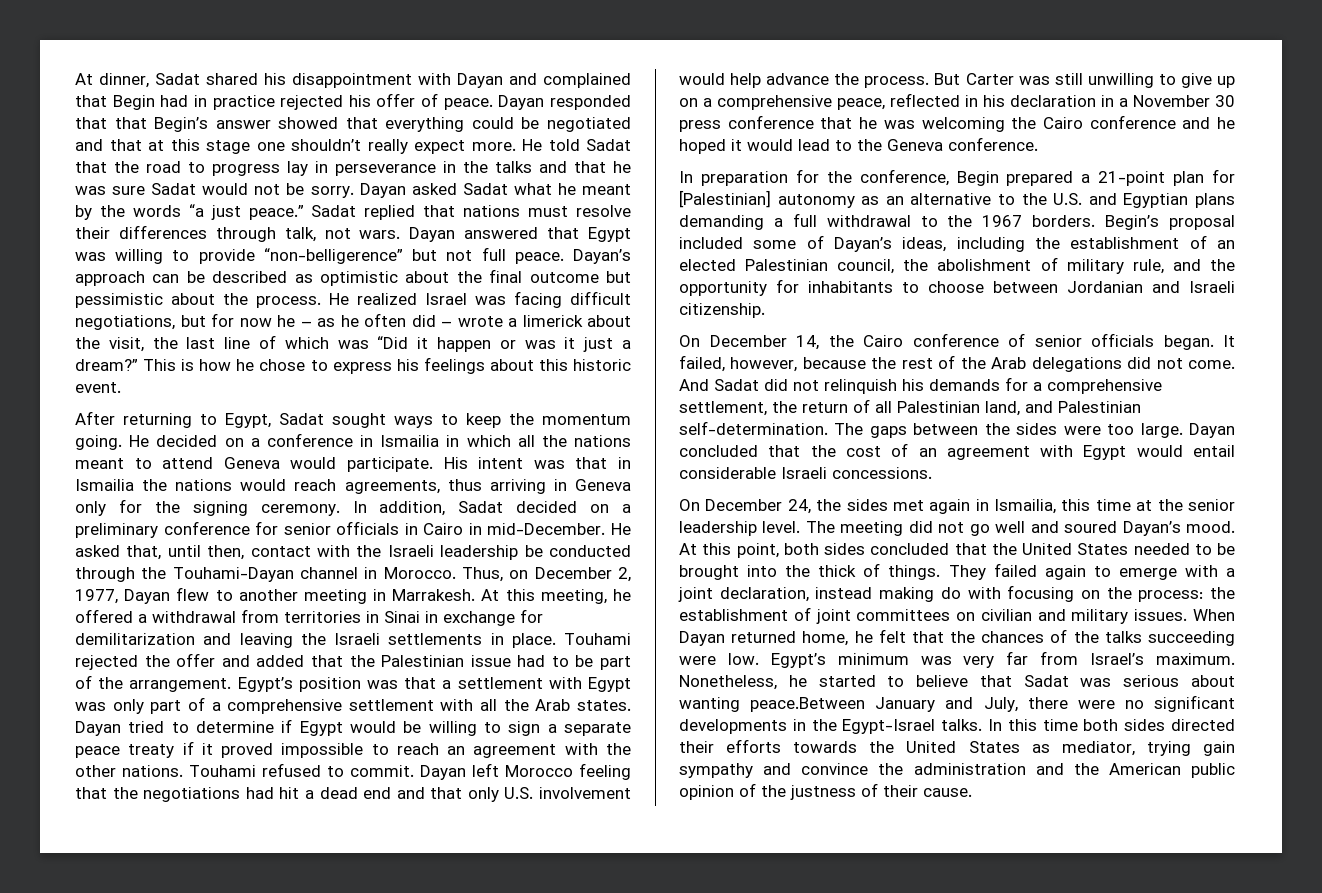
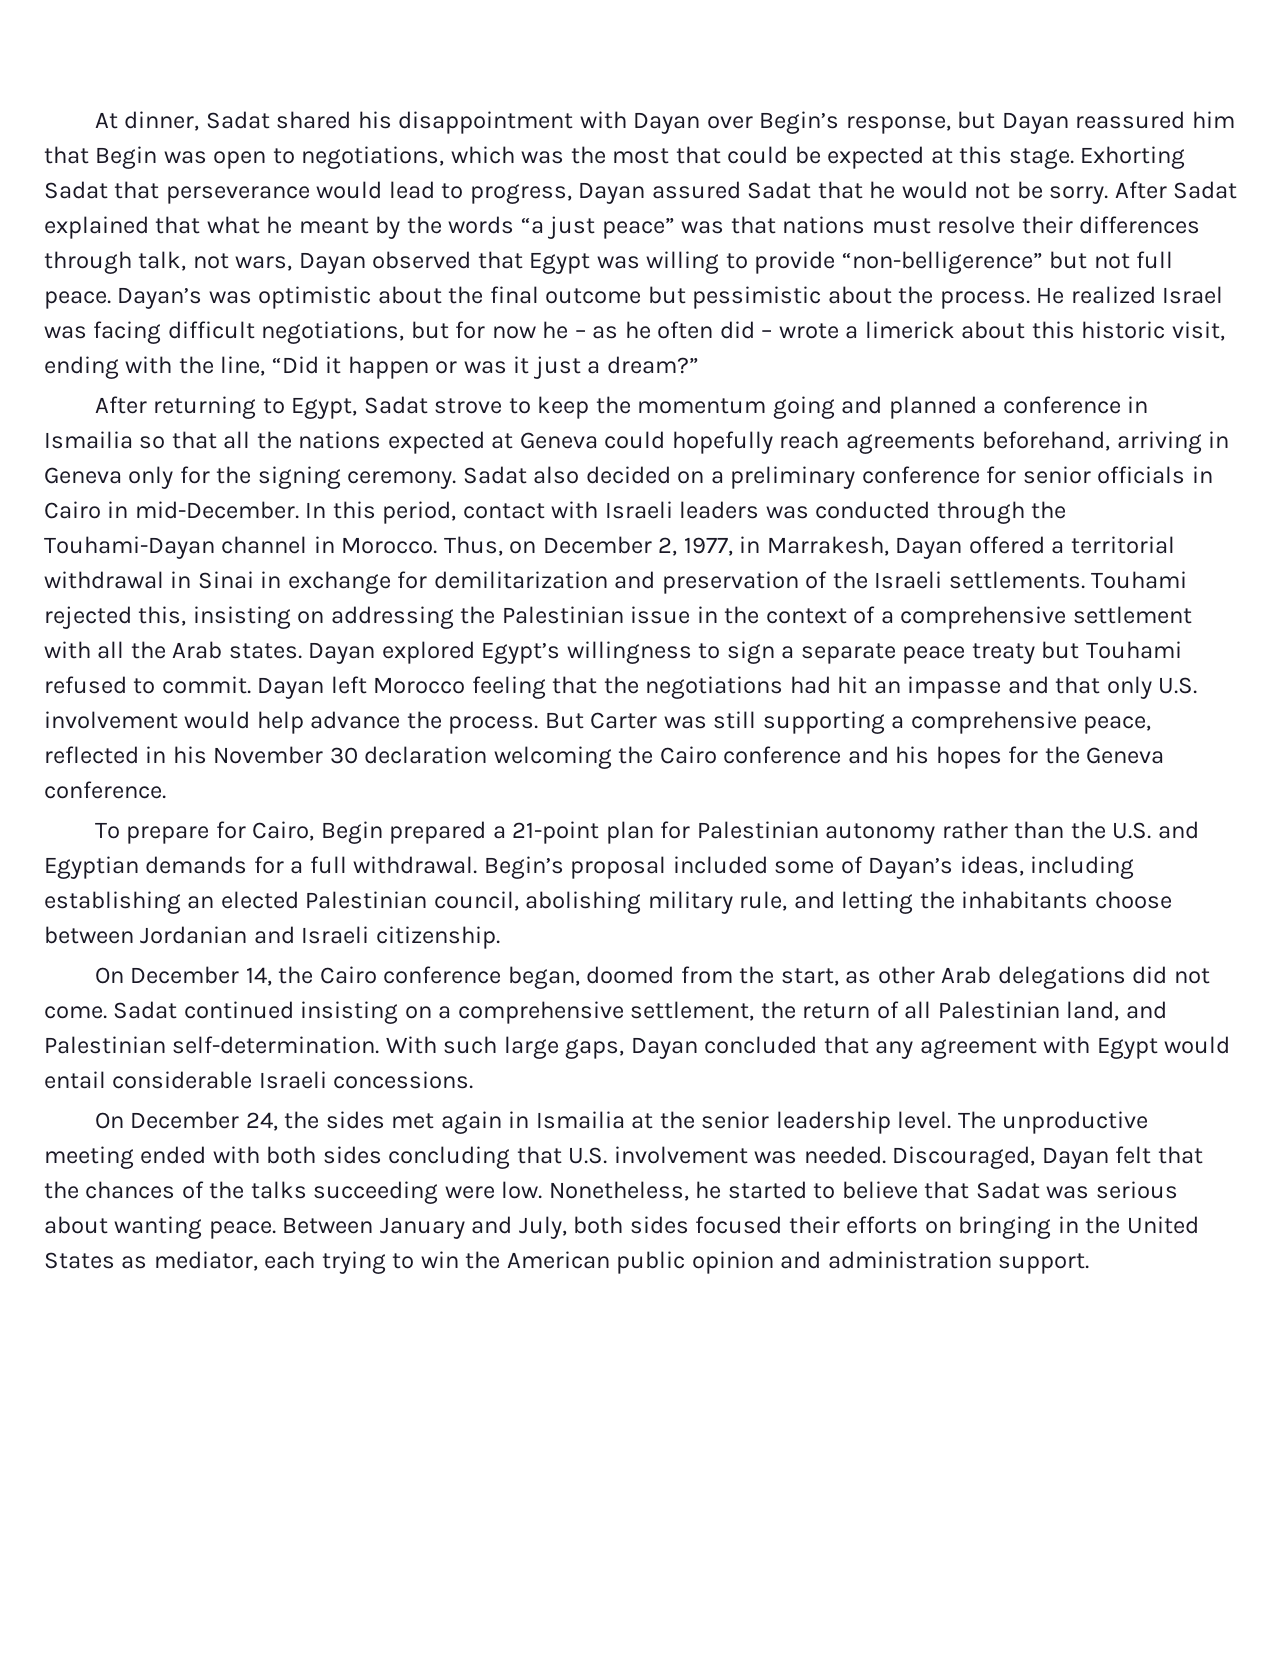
[509,73,631,88] [75,93,631,110] [75,117,631,132] [75,139,631,154] [75,161,631,176] [75,183,508,198] and complained that Begin had in practice rejected his offer of peace. Dayan responded that that Begin’s answer showed that everything could be negotiated and that at this stage one shouldn’t really expect more. He told Sadat that the road to progress lay in perseverance in the talks and that he was sure Sadat would not be sorry. Dayan asked Sadat -> [706,111,1235,134] [44,146,1186,169] [44,181,1238,204] [44,216,201,239] over Begin’s response, but Dayan reassured him that Begin was open to negotiations, which was the most that could be expected at this stage. Exhorting Sadat that perseverance would lead to progress, Dayan assured Sadat that he would not be sorry. After Sadat explained that
[248,205,416,220] peace.” Sadat replied -> [601,217,725,239] peace” was
[359,227,539,242] wars. Dayan answered -> [235,251,472,274] wars, Dayan observed
[75,271,313,286] approach can be described as -> [208,291,252,304] was
[75,335,369,352] the visit, the last line of which was -> [1031,321,1225,341] [44,356,266,379] this historic visit, ending with the line,
[143,357,631,374] [75,382,121,393] This is how he chose to express his feelings about this historic event. -> (699, 365) none
[332,413,433,428] sought ways -> [434,398,503,414] strove
[75,435,244,450] going. He decided on -> [772,396,977,419] going and planned
[446,435,511,447] in which -> [139,431,217,449] so that
[75,457,632,472] [75,479,482,494] meant to attend Geneva would participate. His intent was that in Ismailia the nations would reach agreements, thus -> [387,431,1111,454] expected at Geneva could hopefully reach agreements beforehand,
[352,501,504,516] In addition, Sadat -> [462,466,580,484] Sadat also
[610,523,631,535] [75,545,543,560] He asked that, until then, contact with the Israeli leadership be -> [305,501,809,524] In this period, contact with Israeli leaders was
[124,587,631,604] [75,609,361,623] Dayan flew to another meeting in Marrakesh. At this meeting, he offered a withdrawal from territories -> [739,536,1175,559] [44,571,164,589] in Marrakesh, Dayan offered a territorial withdrawal
[239,633,631,648] [75,653,631,670] [75,675,631,692] [75,699,182,714] leaving the Israeli settlements in place. Touhami rejected the offer and added that the Palestinian issue had to be part of the arrangement. Egypt’s position was that a settlement with Egypt was only part -> [661,571,1188,594] [44,606,847,629] preservation of the Israeli settlements. Touhami rejected this, insisting on addressing the Palestinian issue in the context
[128,719,477,736] tried to determine if Egypt would be willing -> [381,641,692,664] explored Egypt’s willingness
[182,741,631,758] [75,765,183,777] if it proved impossible to reach an agreement with the other nations. -> [1041,641,1080,659] but
[304,787,392,799] a dead end -> [873,676,1002,699] an impasse
[1087,73,1235,88] [679,98,698,107] unwilling to give up on -> [762,711,885,734] supporting
[1010,95,1235,107] [679,115,915,132] declaration in a November 30 press conference that he was -> [213,746,488,764] November 30 declaration
[1217,117,1235,129] [679,137,1038,154] [679,169,949,186] he hoped it would lead to the Geneva conference. // In preparation for the conference, -> [895,746,1165,769] [44,781,166,799] [94,821,315,844] his hopes for the Geneva conference. // To prepare for Cairo,
[679,190,1235,208] [679,213,1096,230] [Palestinian] autonomy as an alternative to the U.S. and Egyptian plans demanding a full withdrawal to the 1967 borders. -> [696,821,1199,844] [44,856,478,879] Palestinian autonomy rather than the U.S. and Egyptian demands for a full withdrawal.
[1035,235,1207,249] the establishment of -> [44,891,181,914] establishing
[903,257,1235,274] [679,279,919,296] the abolishment of military rule, and the opportunity for inhabitants to -> [525,891,1089,914] abolishing military rule, and letting the inhabitants
[1008,333,1235,350] [679,355,986,372] of senior officials began. It failed, however, because the rest of the -> [507,966,935,989] began, doomed from the start, as other
[679,377,1028,394] And Sadat did not relinquish his demands for -> [113,1001,432,1024] Sadat continued insisting on
[834,423,1235,438] [679,443,937,457] The gaps between the sides were too large. Dayan concluded that the cost of an -> [385,1036,914,1059] With such large gaps, Dayan concluded that any
[994,499,1131,514] Ismailia, this time -> [535,1111,625,1129] Ismailia
[840,521,1235,536] [679,543,1235,558] [679,563,1235,580] [678,585,1235,602] [679,607,1235,624] [679,631,873,646] meeting did not go well and soured Dayan’s mood. At this point, both sides concluded that the United States needed to be brought into the thick of things. They failed again to emerge with a joint declaration, instead making do with focusing on the process: the establishment of joint committees on civilian and military issues. When Dayan returned home, he -> [1002,1111,1149,1134] [44,1146,1109,1169] unproductive meeting ended with both sides concluding that U.S. involvement was needed. Discouraged, Dayan
[770,651,1235,668] Egypt’s minimum was very far from Israel’s maximum. -> (543, 1190) none
[750,697,866,712] peace.Between -> [208,1217,374,1239] peace. Between
[1027,695,1235,712] [679,719,1235,734] there were no significant developments in the Egypt-Israel talks. In this time both sides directed -> [573,1216,783,1234] both sides focused
[793,741,858,753] towards -> [924,1216,1079,1239] on bringing in
[1146,741,1235,756] [679,763,1235,778] [679,783,972,800] trying gain sympathy and convince the administration and the American public opinion of the justness of their cause. -> [264,1251,1090,1274] each trying to win the American public opinion and administration support.

